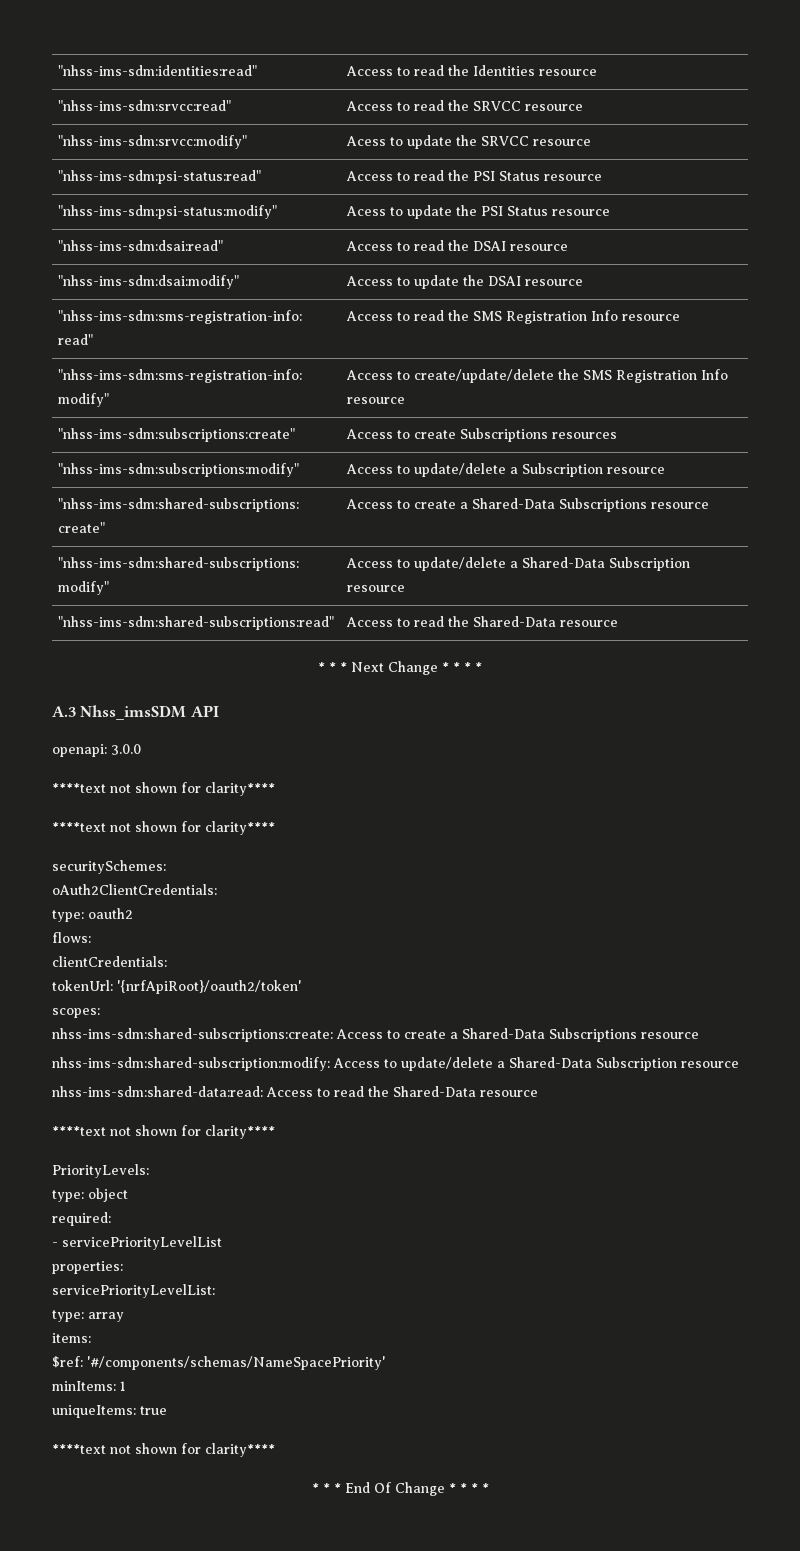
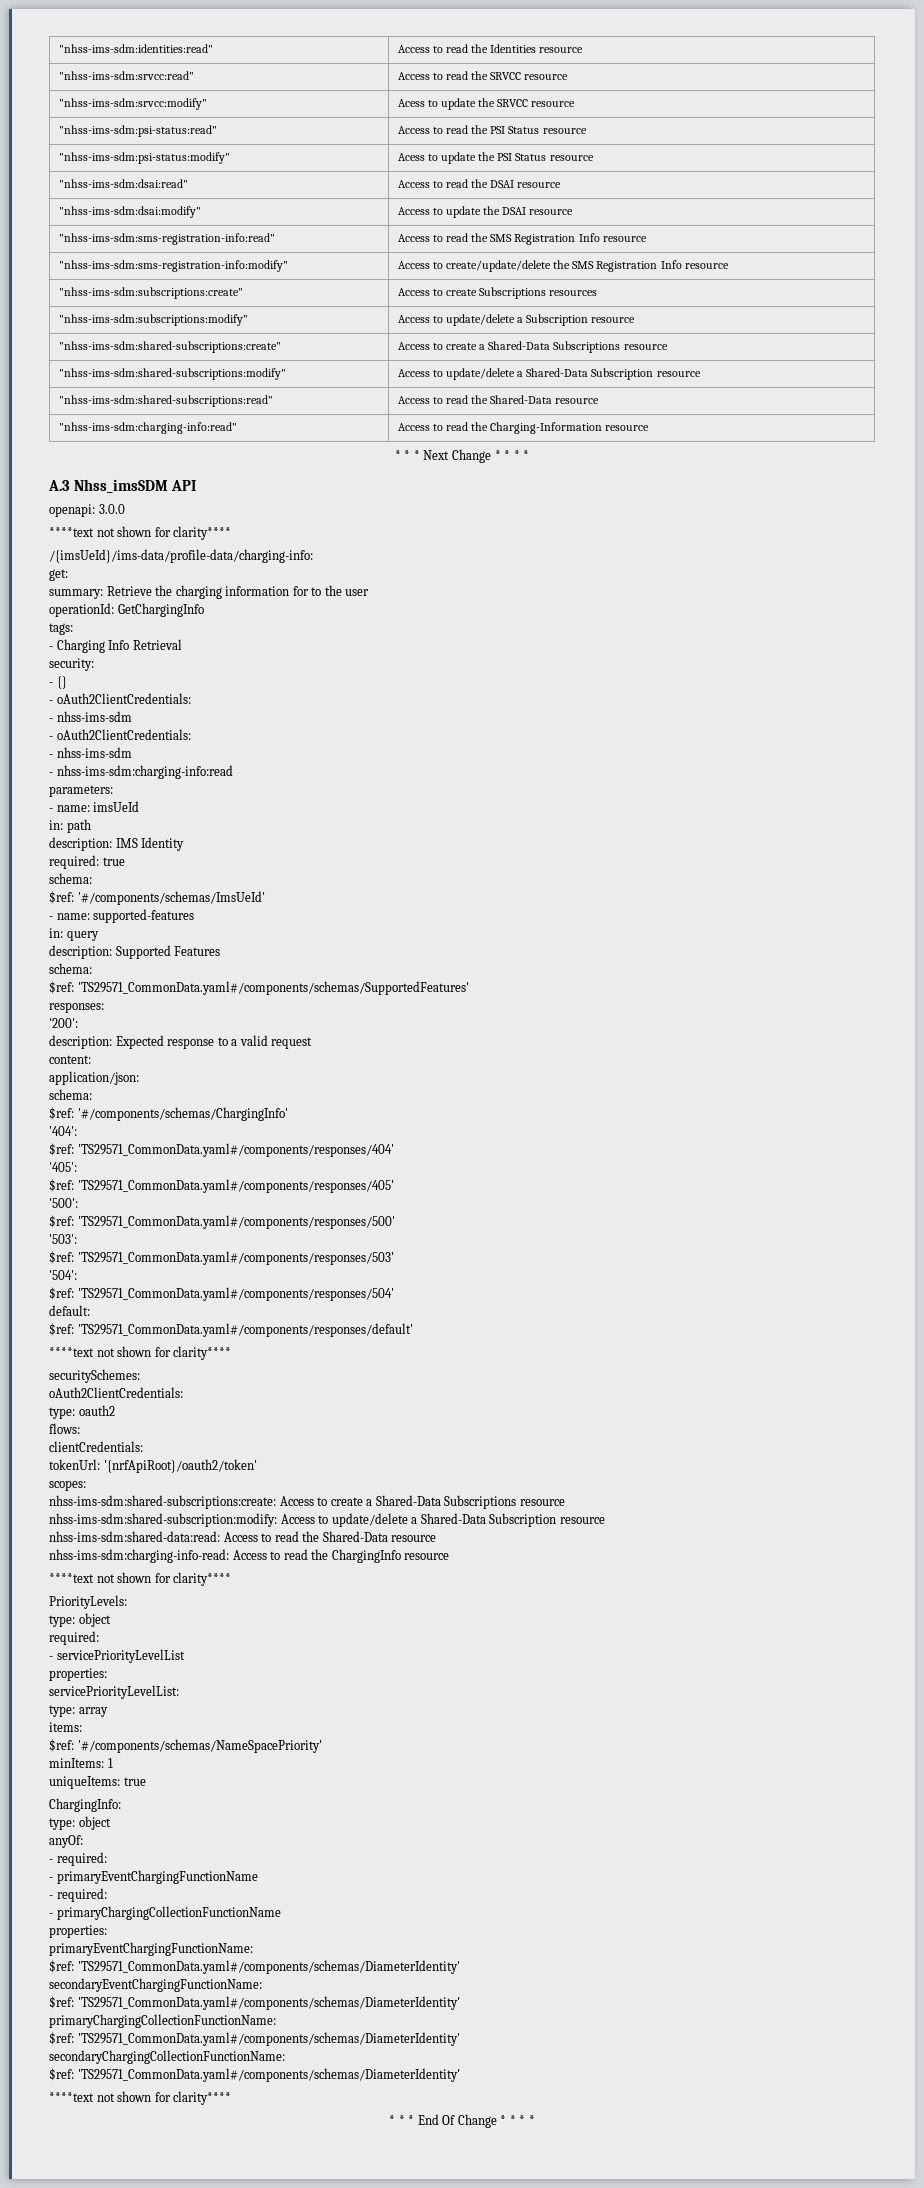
(619, 623) none -> [58,422,237,434] [397,422,650,434] // "nhss-ims-sdm:charging-info:read" | Access to read the Charging-Information resource
(275, 789) none -> [49,549,313,563] [49,569,68,581] [49,585,370,599] [49,603,204,617] [49,623,73,635] [49,639,182,653] [49,658,94,671] [49,676,67,689] [49,693,191,704] [49,711,132,722] [49,729,191,740] [49,747,132,758] [49,765,233,779] [49,785,113,797] [49,801,140,812] [49,819,91,833] [49,837,185,851] [49,855,125,869] [49,873,92,884] [49,891,265,905] [49,909,195,923] [49,928,99,941] [49,945,221,959] [49,963,92,974] [49,981,469,995] [49,1002,104,1013] [49,1018,78,1028] [49,1035,313,1049] [49,1055,91,1064] [49,1071,139,1085] [49,1089,92,1100] [49,1107,288,1121] [49,1126,77,1136] [49,1143,394,1157] [49,1162,77,1172] [49,1179,394,1193] [49,1198,78,1208] [49,1215,395,1229] [49,1234,77,1244] [49,1251,394,1265] [49,1270,77,1280] [49,1287,394,1301] [49,1305,90,1316] [49,1323,413,1337] // /{imsUeId}/ims-data/profile-data/charging-info: // get: // summary: Retrieve the charging information for to the user // operationId: GetChargingInfo // tags: // - Charging Info Retrieval // security: // - {} // - oAuth2ClientCredentials: // - nhss-ims-sdm // - oAuth2ClientCredentials: // - nhss-ims-sdm // - nhss-ims-sdm:charging-info:read // parameters: // - name: imsUeId // in: path // description: IMS Identity // required: true // schema: // $ref: '#/components/schemas/ImsUeId' // - name: supported-features // in: query // description: Supported Features // schema: // $ref: 'TS29571_CommonData.yaml#/components/schemas/SupportedFeatures' // responses: // '200': // description: Expected response to a valid request // content: // application/json: // schema: // $ref: '#/components/schemas/ChargingInfo' // '404': // $ref: 'TS29571_CommonData.yaml#/components/responses/404' // '405': // $ref: 'TS29571_CommonData.yaml#/components/responses/405' // '500': // $ref: 'TS29571_CommonData.yaml#/components/responses/500' // '503': // $ref: 'TS29571_CommonData.yaml#/components/responses/503' // '504': // $ref: 'TS29571_CommonData.yaml#/components/responses/504' // default: // $ref: 'TS29571_CommonData.yaml#/components/responses/default'
(538, 1093) none -> [49,1549,450,1563] // nhss-ims-sdm:charging-info-read: Access to read the ChargingInfo resource
(167, 1410) none -> [49,1798,121,1812] [49,1816,111,1830] [49,1835,83,1848] [49,1852,107,1866] [49,1870,258,1884] [49,1888,107,1902] [49,1906,281,1920] [49,1925,107,1938] [49,1942,253,1956] [49,1960,460,1974] [49,1978,262,1992] [49,1996,460,2010] [49,2014,276,2028] [49,2032,460,2046] [49,2050,285,2064] [49,2068,460,2082] // ChargingInfo: // type: object // anyOf: // - required: // - primaryEventChargingFunctionName // - required: // - primaryChargingCollectionFunctionName // properties: // primaryEventChargingFunctionName: // $ref: 'TS29571_CommonData.yaml#/components/schemas/DiameterIdentity' // secondaryEventChargingFunctionName: // $ref: 'TS29571_CommonData.yaml#/components/schemas/DiameterIdentity' // primaryChargingCollectionFunctionName: // $ref: 'TS29571_CommonData.yaml#/components/schemas/DiameterIdentity' // secondaryChargingCollectionFunctionName: // $ref: 'TS29571_CommonData.yaml#/components/schemas/DiameterIdentity'

